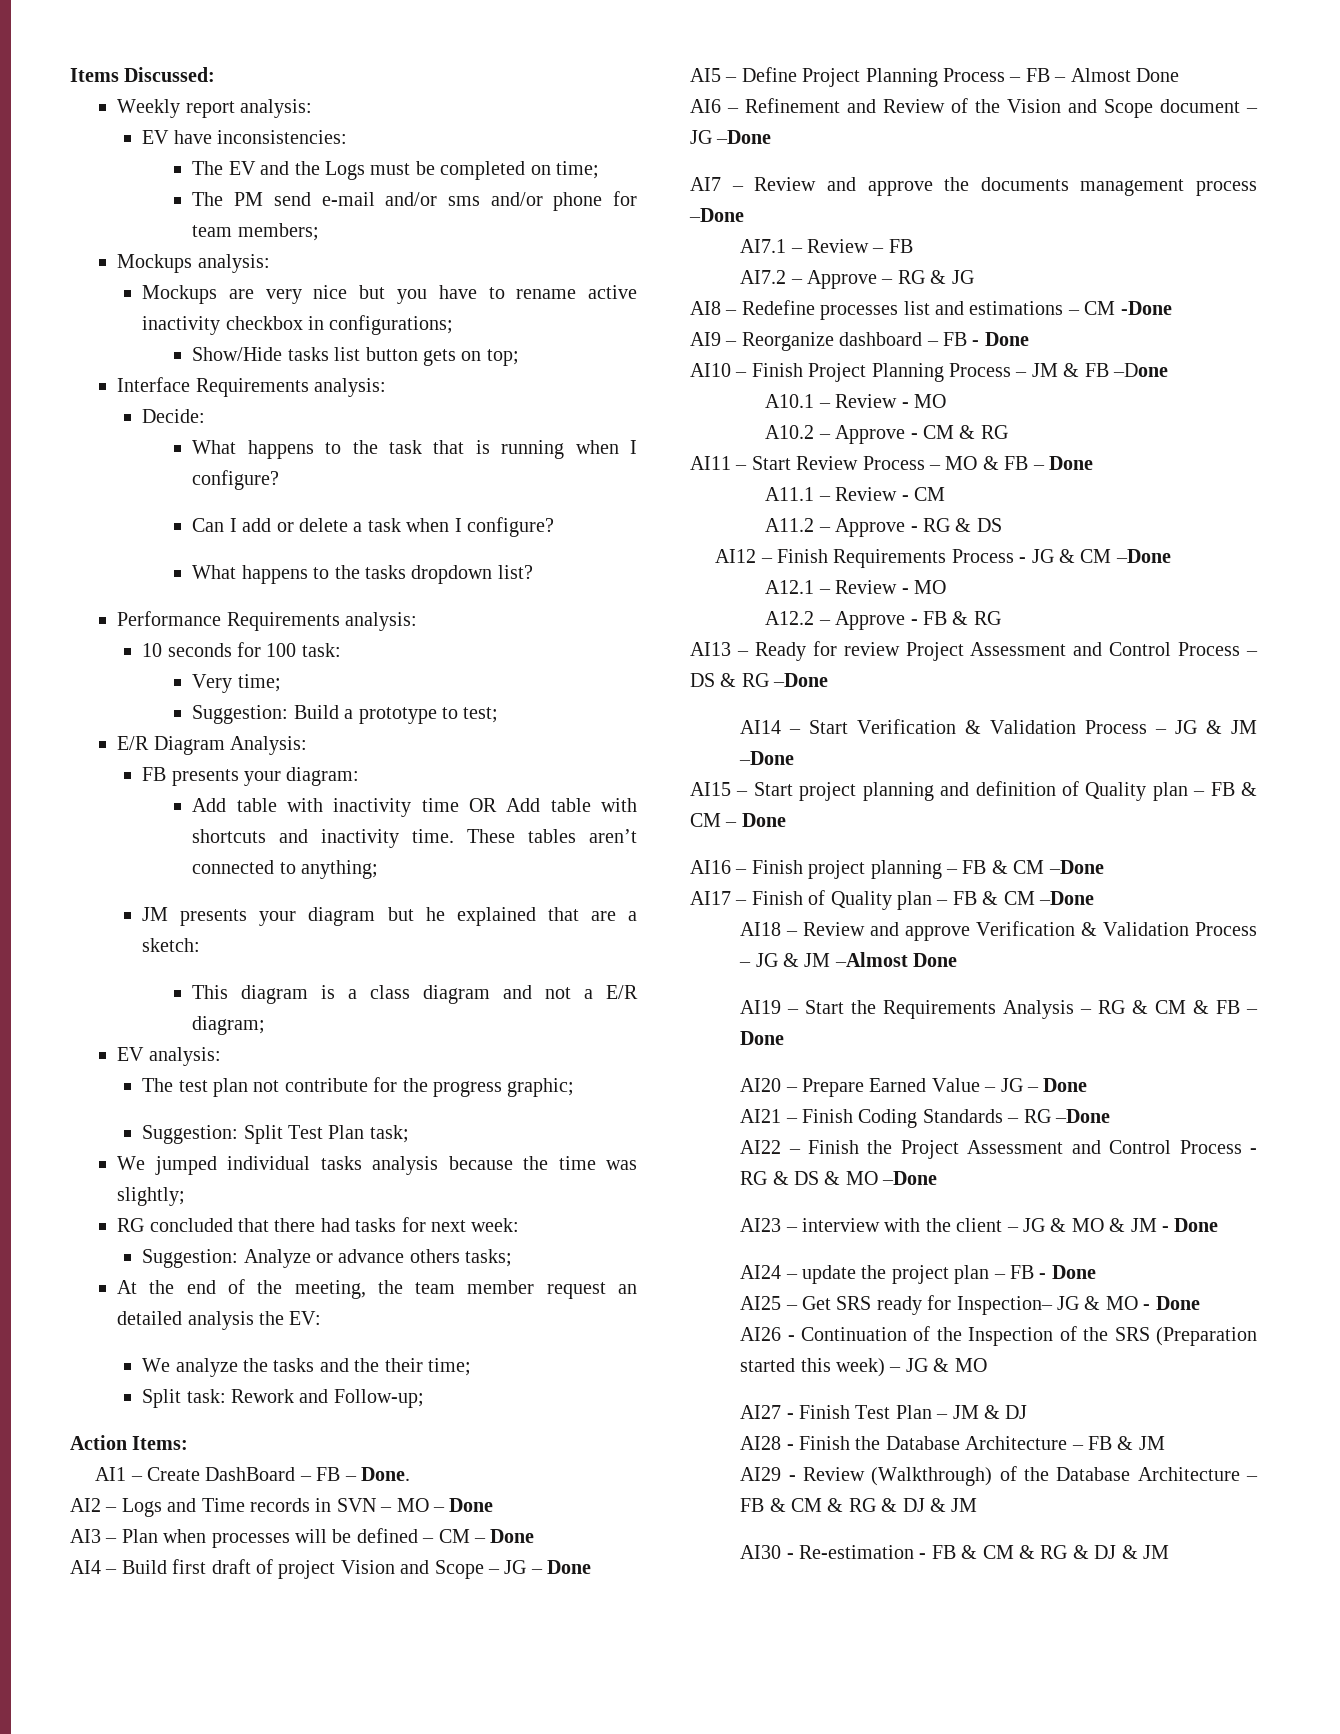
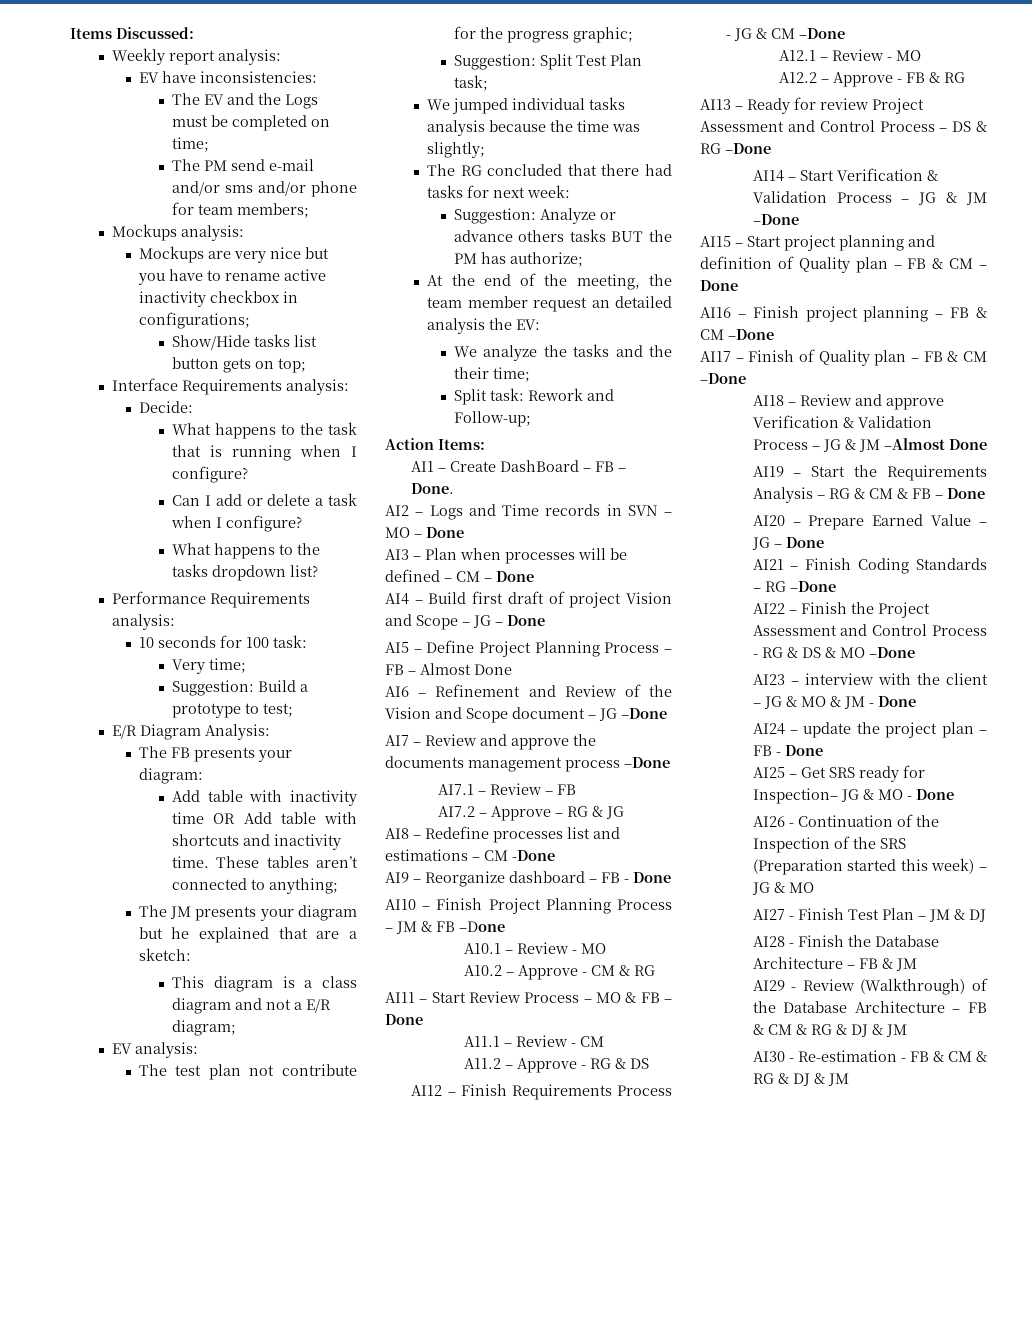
(307, 745) none -> [138,746,167,758] The
(379, 869) none -> [138,905,167,917] The
(186, 1196) none -> [427,164,456,176] The
[465,1249,513,1267] tasks; -> [569,229,672,242] [453,252,583,267] tasks BUT the PM has authorize;

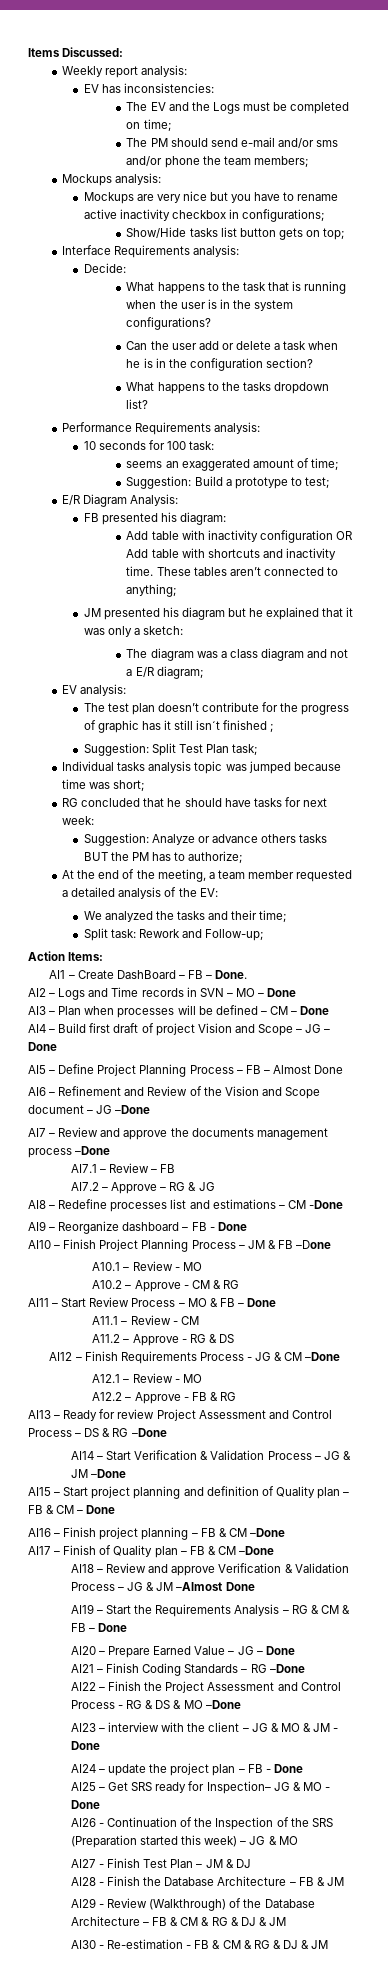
[161,71,196,83] have -> [101,84,121,93] has
(228, 165) none -> [170,138,208,147] should
[172,202,195,215] for -> [202,156,221,165] the
[351,446,358,457] [172,466,249,483] I configure? -> [159,299,294,311] [126,317,212,330] the user is in the system configurations?
[204,495,211,506] I -> [150,341,197,350] the user
[216,515,303,532] I configure? -> [126,358,313,371] he is in the configuration section?
[172,659,206,674] Very -> [126,458,309,471] seems an exaggerated amount of
[138,746,292,762] The FB presents your -> [83,512,177,525] FB presented his
[172,812,205,824] time -> [259,530,333,543] configuration
[138,905,294,921] The JM presents your -> [83,607,179,620] JM presented his
[316,931,340,939] are -> [346,607,354,617] [83,626,132,637] it was only
[172,976,295,992] This diagram is -> [126,648,218,661] The diagram was
[249,1065,275,1076] not -> [157,703,199,712] doesn’t
[572,27,633,43] graphic; -> [83,720,274,733] of graphic has it still isn´t finished ;
[427,97,626,114] [427,120,641,136] [427,142,486,158] [427,164,672,176] We jumped individual tasks analysis because the time was slightly; // The RG concluded that there had -> [62,761,341,774] [62,779,145,792] [62,798,251,807] Individual tasks analysis topic was jumped because time was short; // RG concluded that he should have
(506, 258) none -> [173,852,185,861] to
[649,274,672,286] the -> [208,872,215,879] a
[533,297,610,312] request an -> [296,870,353,882] [62,890,69,897] requested a
(486, 326) none -> [164,887,177,897] of
[483,345,538,361] analyze -> [104,911,153,922] analyzed
[649,345,672,357] the -> (228, 915) none

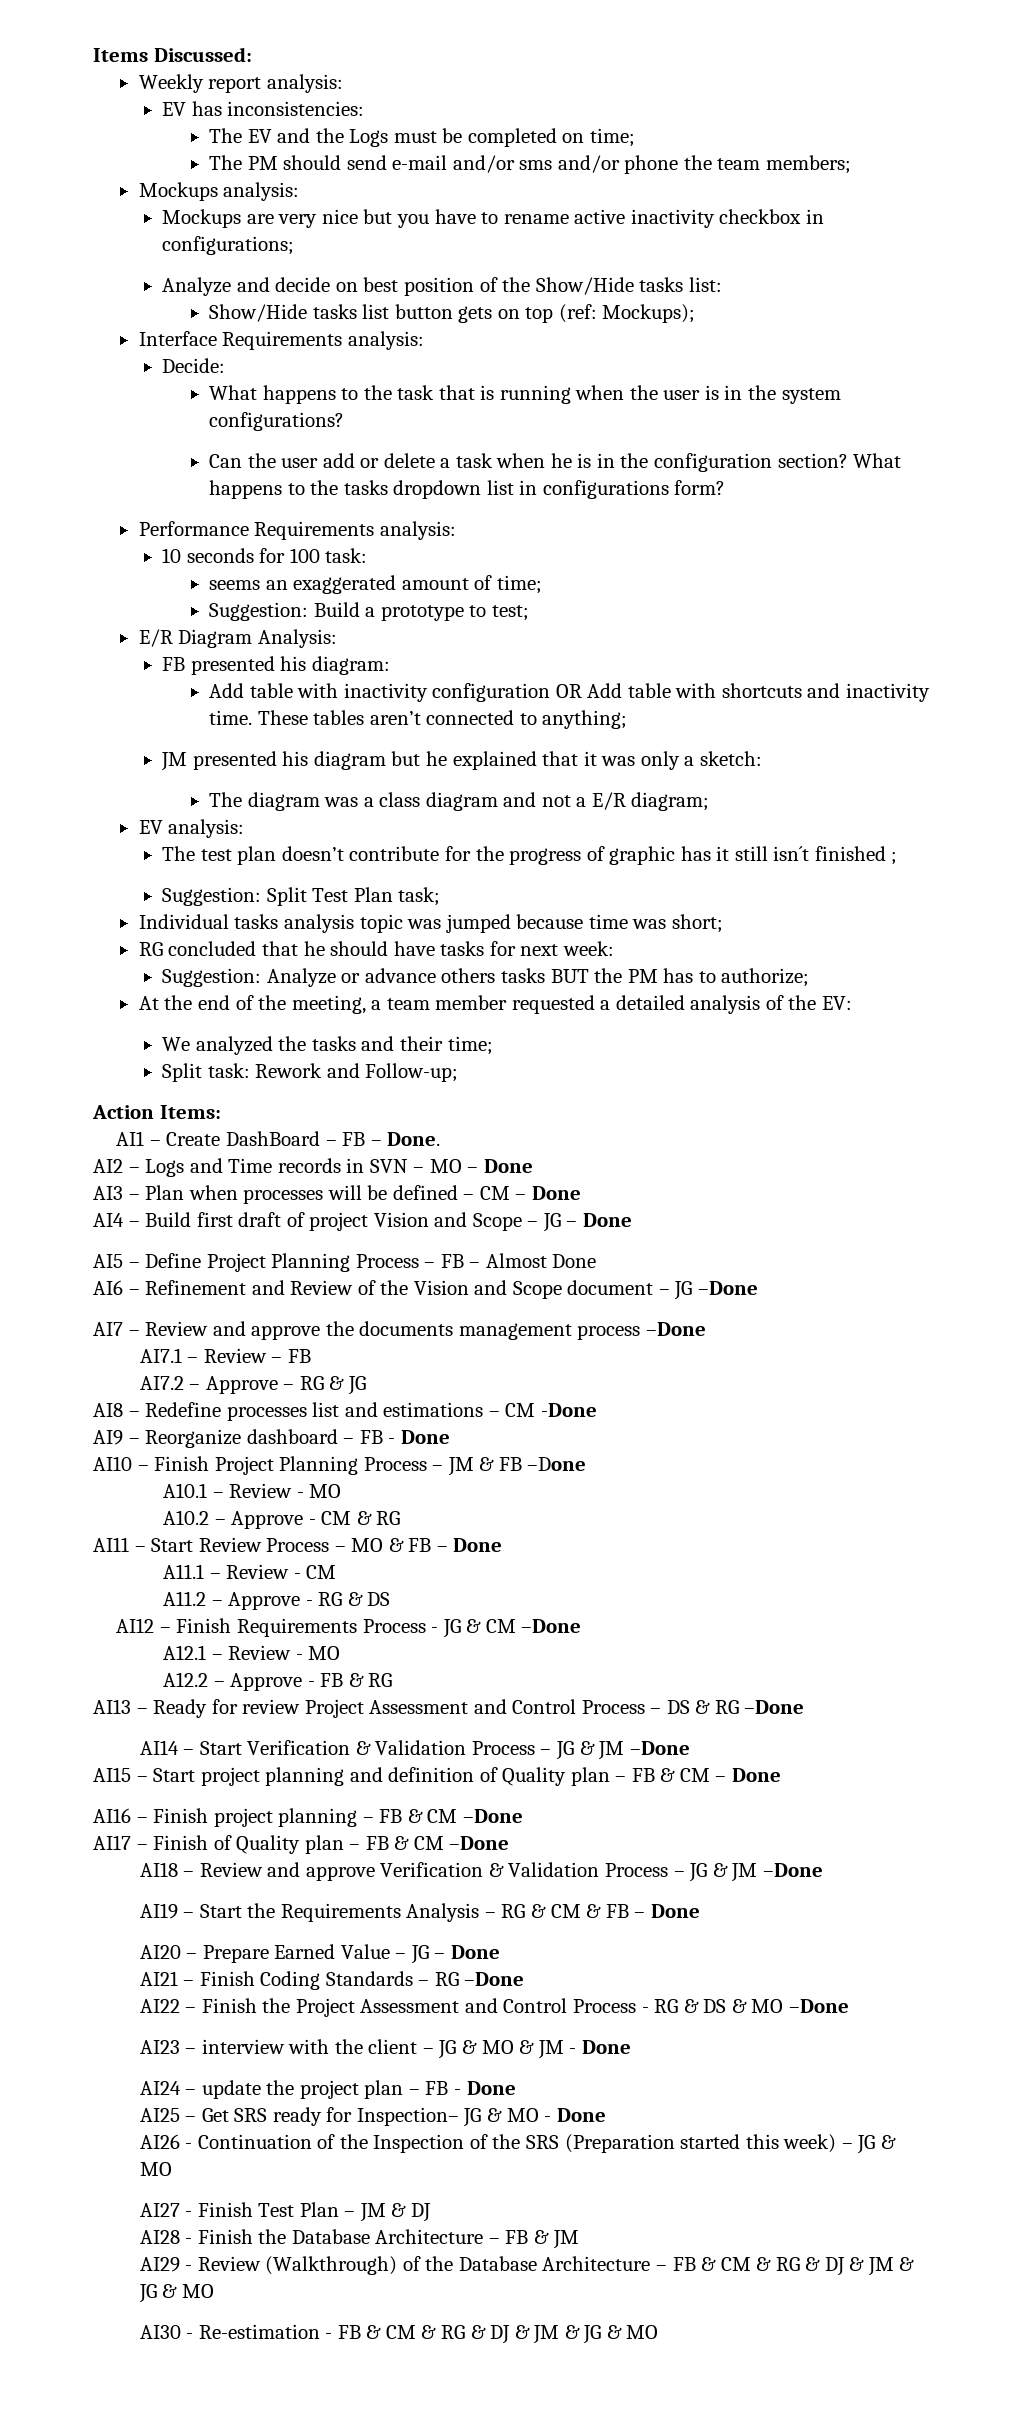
(324, 215) none -> [162,277,722,296] // Analyze and decide on best position of the Show/Hide tasks list:
[323,228,345,240] top; -> [525,304,696,323] top (ref: Mockups);
(313, 363) // -> (848, 460) none
[126,399,149,409] list? -> [486,480,726,499] list in configurations form?
[176,1582,255,1591] –Almost Done -> [762,1863,823,1877] –Done
(286, 1921) none -> [899,2257,915,2271] [138,2284,214,2303] & JG & MO
(329, 1944) none -> [564,2325,659,2344] & JG & MO

